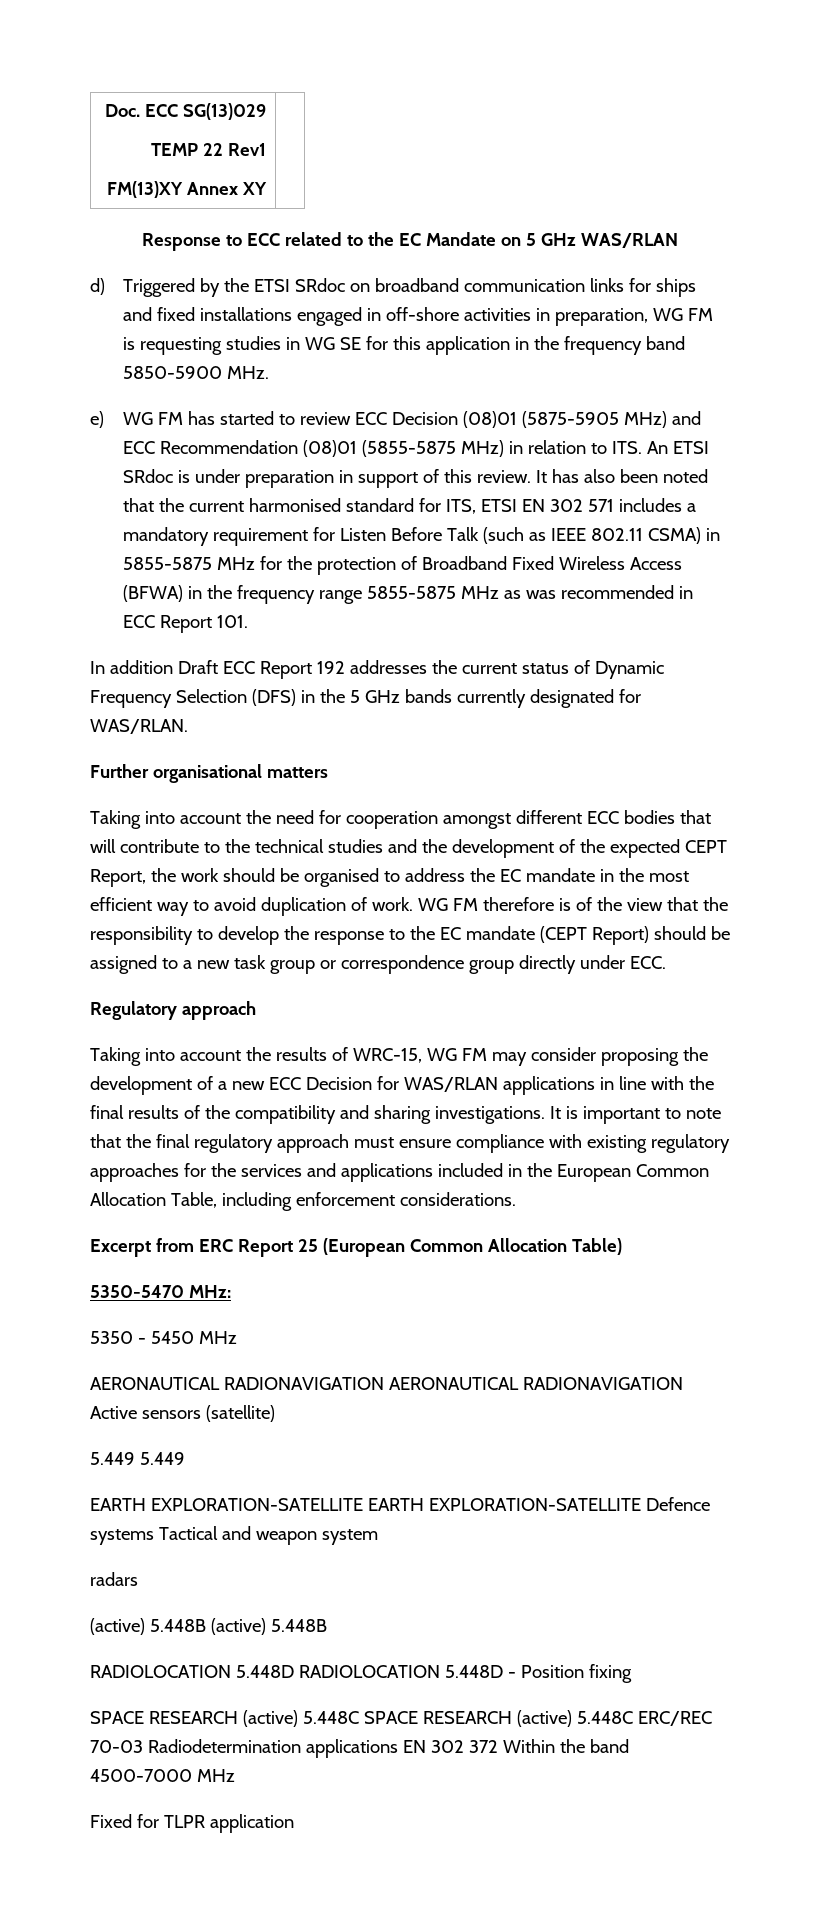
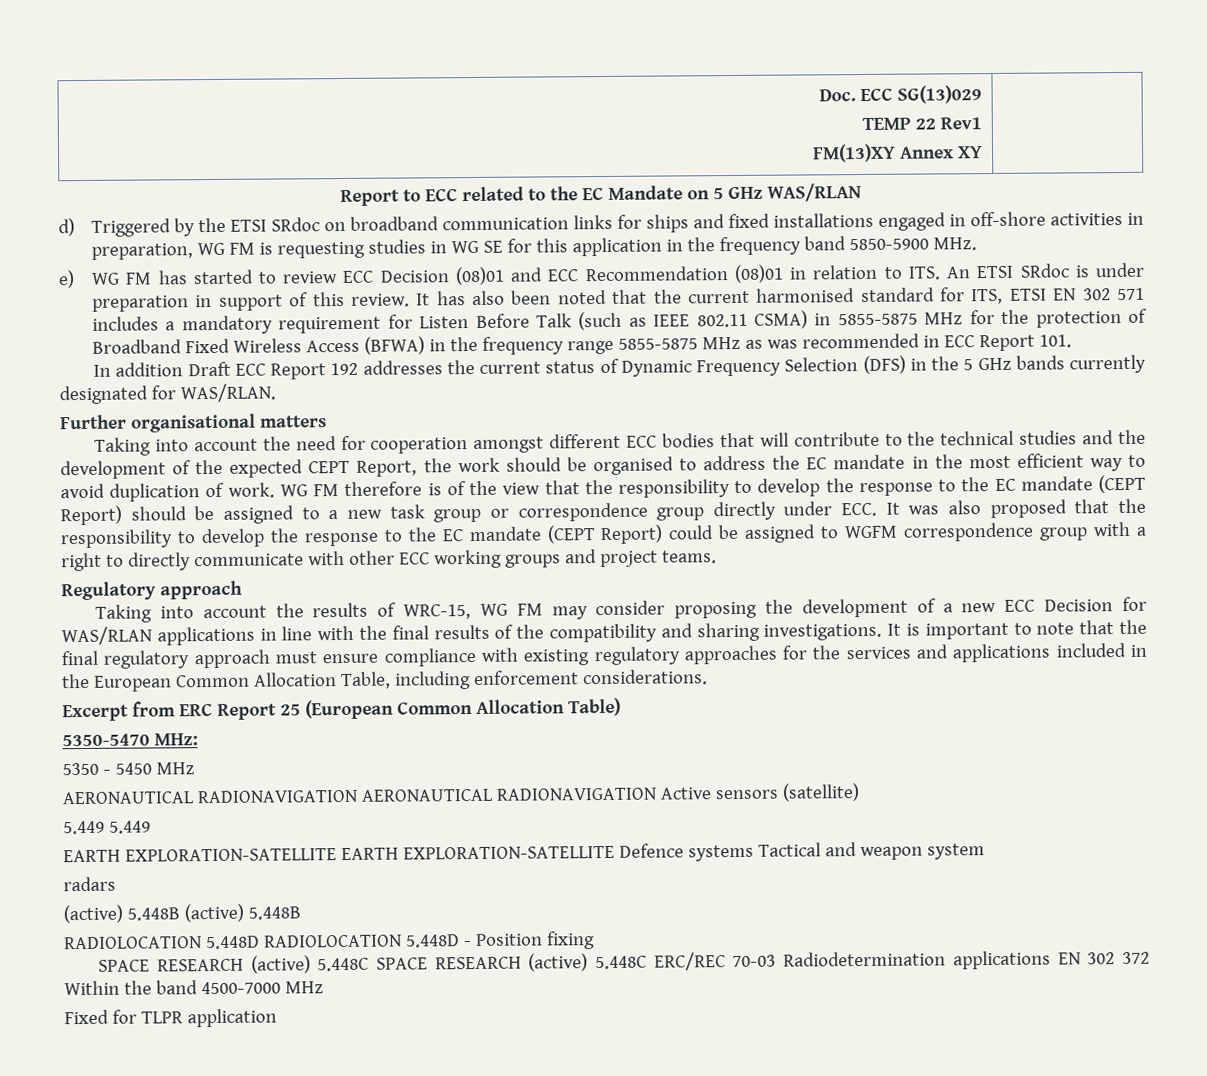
[142,233,222,251] Response -> [340,189,401,207] Report
[522,411,668,428] (5875-5905 MHz) -> (505, 276) none
[362,440,505,457] (5855-5875 MHz) -> (784, 273) none
(666, 962) none -> [885,498,1146,519] [60,521,1146,549] [61,549,717,572] It was also proposed that the responsibility to develop the response to the EC mandate (CEPT Report) could be assigned to WGFM correspondence group with a right to directly communicate with other ECC working groups and project teams.

